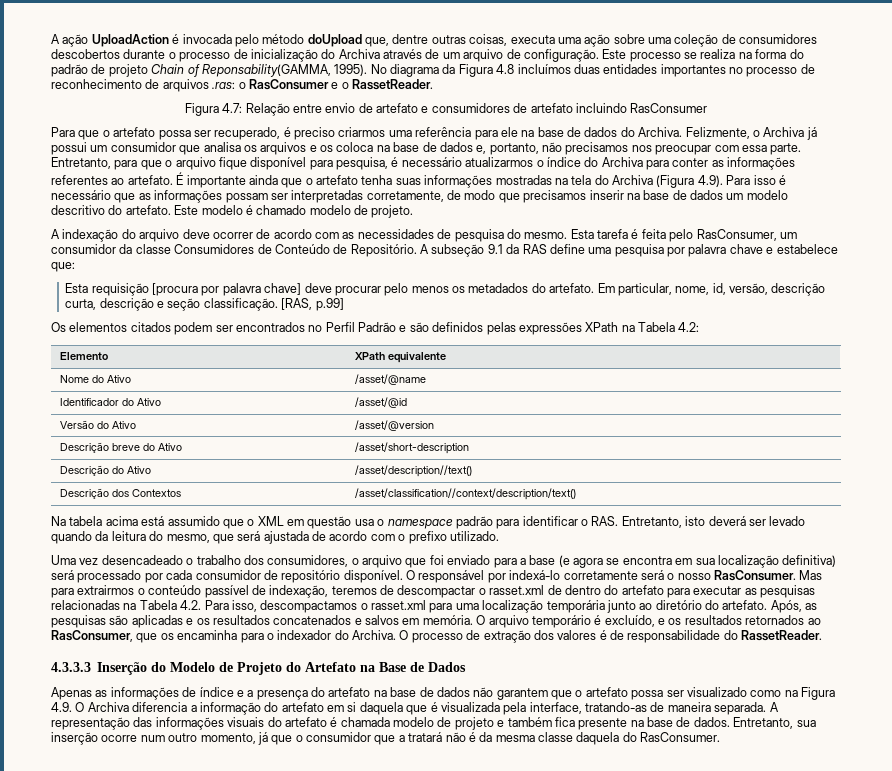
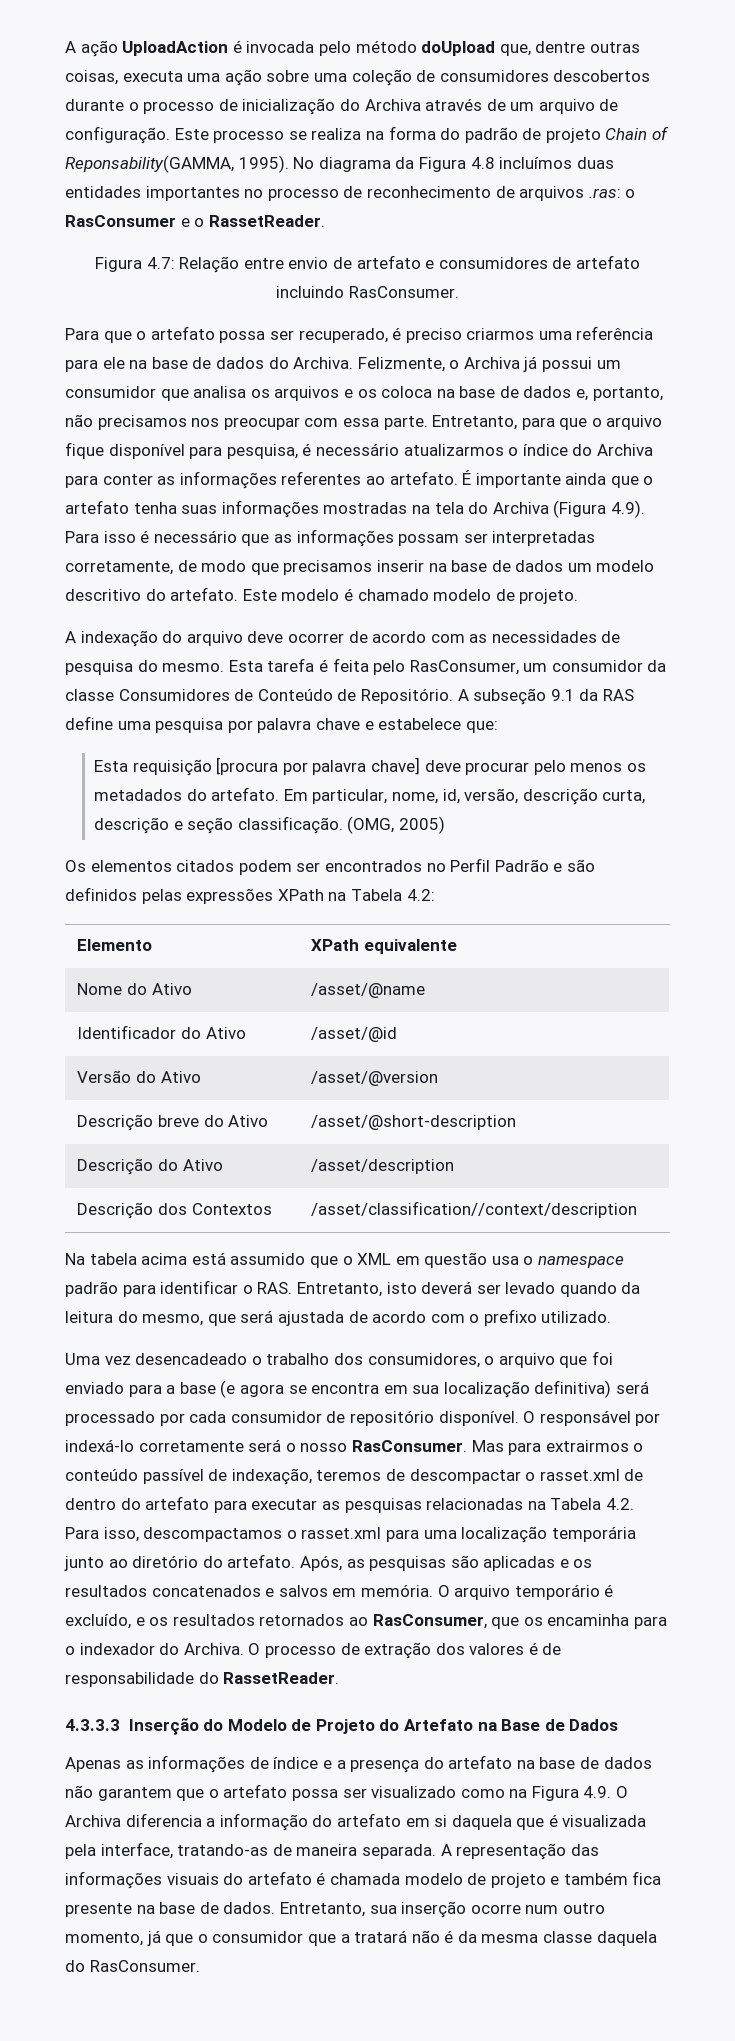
[630,103,708,113] RasConsumer -> [348,286,459,298] RasConsumer.
[281,298,344,311] [RAS, p.99] -> [347,816,446,834] (OMG, 2005)
[355,442,470,454] /asset/short-description -> [311,1115,517,1130] /asset/@short-description
[355,465,473,477] /asset/description//text() -> [311,1159,455,1174] /asset/description
[355,488,577,500] /asset/classification//context/description/text() -> [311,1201,638,1218] /asset/classification//context/description

